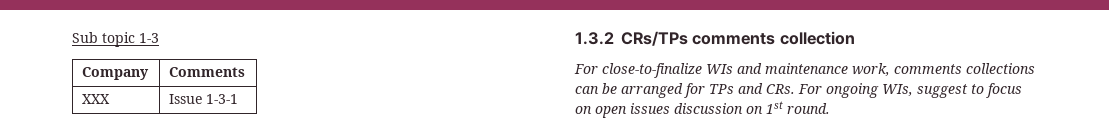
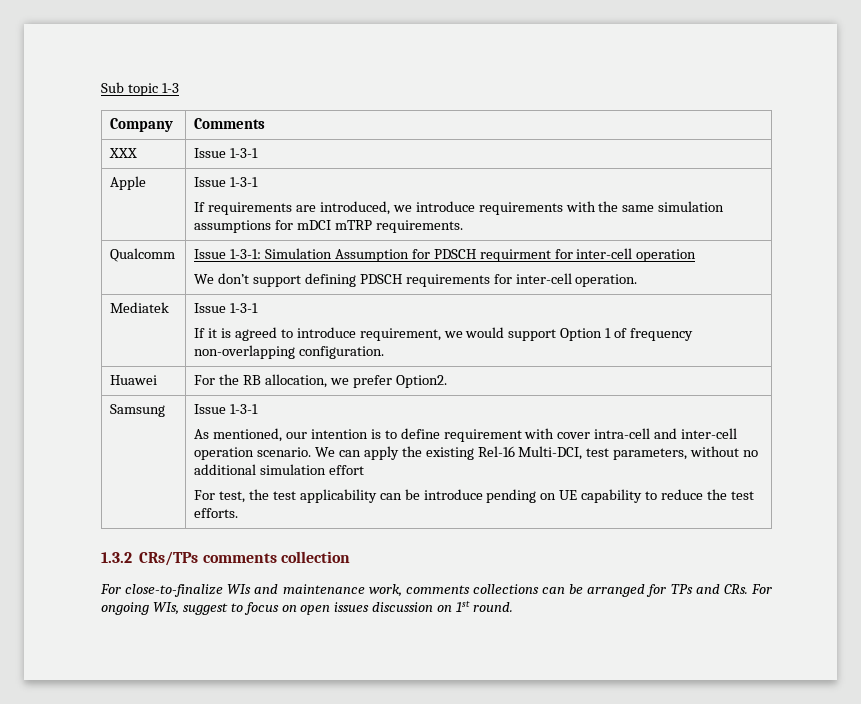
(239, 99) none -> [110,176,147,190] [194,177,259,187] [194,201,725,215] [194,220,463,233] [110,248,176,262] [194,248,697,262] [194,273,638,287] [110,302,170,313] [194,303,259,313] [194,327,694,341] [194,345,385,359] [110,375,158,385] [194,374,447,388] [110,404,166,417] [194,404,259,414] [194,428,738,442] [194,446,759,460] [194,464,364,475] [194,489,754,503] [194,508,239,518] // Apple | Issue 1-3-1 // If requirements are introduced, we introduce requirements with the same simulation assumptions for mDCI mTRP requirements. // Qualcomm | Issue 1-3-1: Simulation Assumption for PDSCH requirment for inter-cell operation // We don’t support defining PDSCH requirements for inter-cell operation. // Mediatek | Issue 1-3-1 // If it is agreed to introduce requirement, we would support Option 1 of frequency non-overlapping configuration. // Huawei | For the RB allocation, we prefer Option2. // Samsung | Issue 1-3-1 // As mentioned, our intention is to define requirement with cover intra-cell and inter-cell operation scenario. We can apply the existing Rel-16 Multi-DCI, test parameters, without no additional simulation effort // For test, the test applicability can be introduce pending on UE capability to reduce the test efforts.

